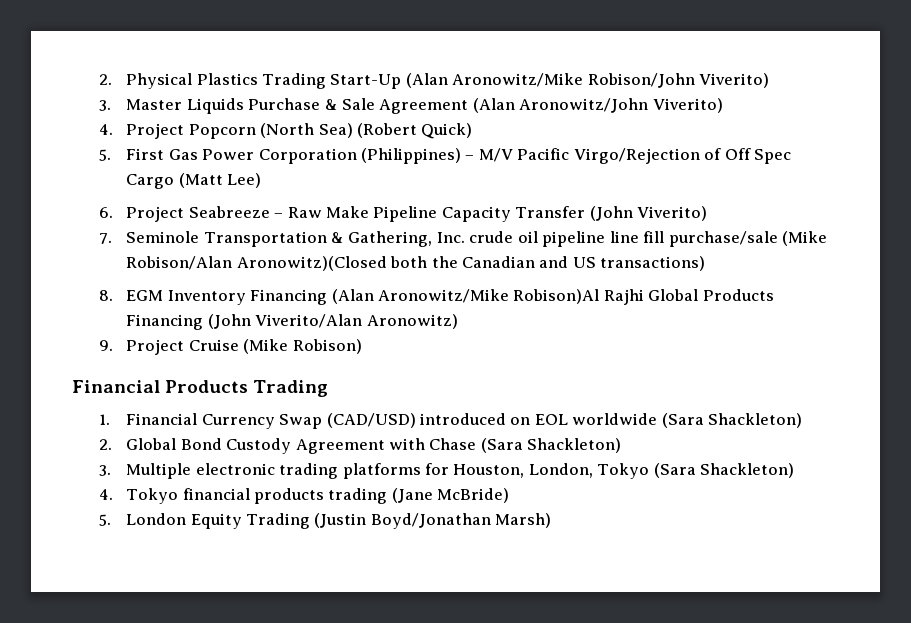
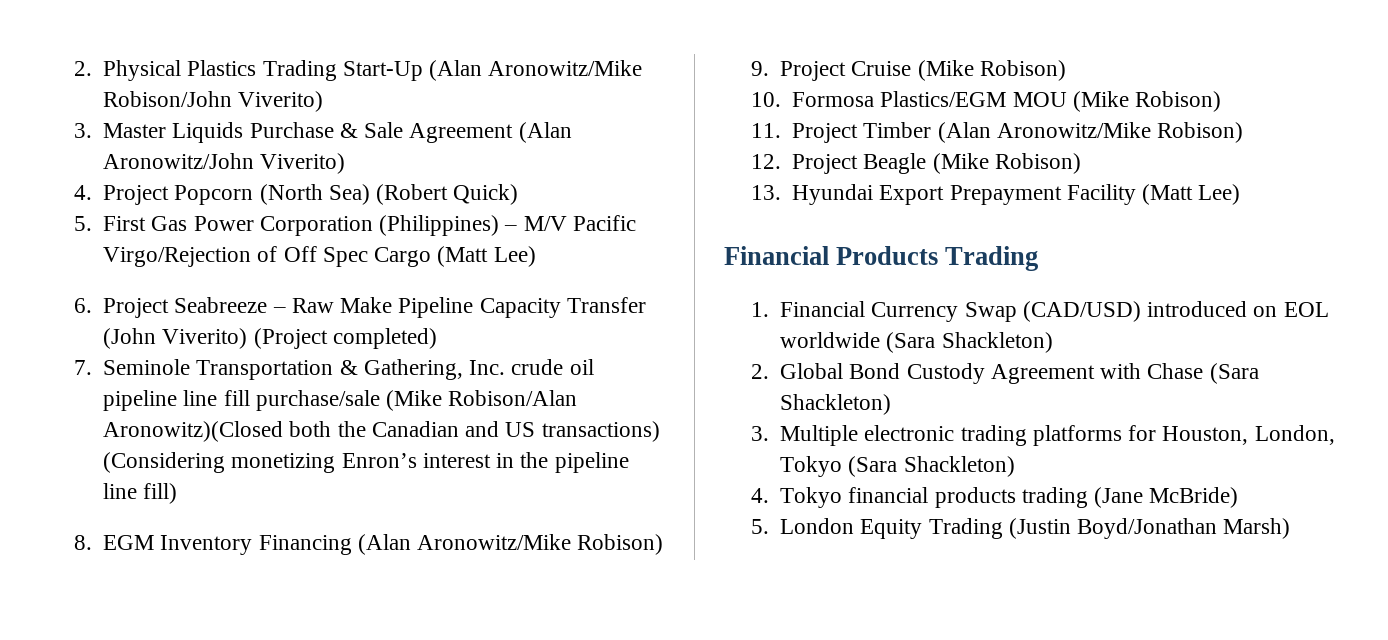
(708, 213) none -> [253,328,437,349] (Project completed)
(706, 263) none -> [103,452,629,473] [103,483,178,504] (Considering monetizing Enron’s interest in the pipeline line fill)
[513,289,774,305] [126,314,458,330] Robison)Al Rajhi Global Products Financing (John Viverito/Alan Aronowitz) -> [577,534,664,555] Robison)
(362, 346) none -> [750,91,1222,112] [750,122,1244,143] [750,153,1081,174] [750,184,1241,205] // 10. Formosa Plastics/EGM MOU (Mike Robison) // 11. Project Timber (Alan Aronowitz/Mike Robison) // 12. Project Beagle (Mike Robison) // 13. Hyundai Export Prepayment Facility (Matt Lee)

